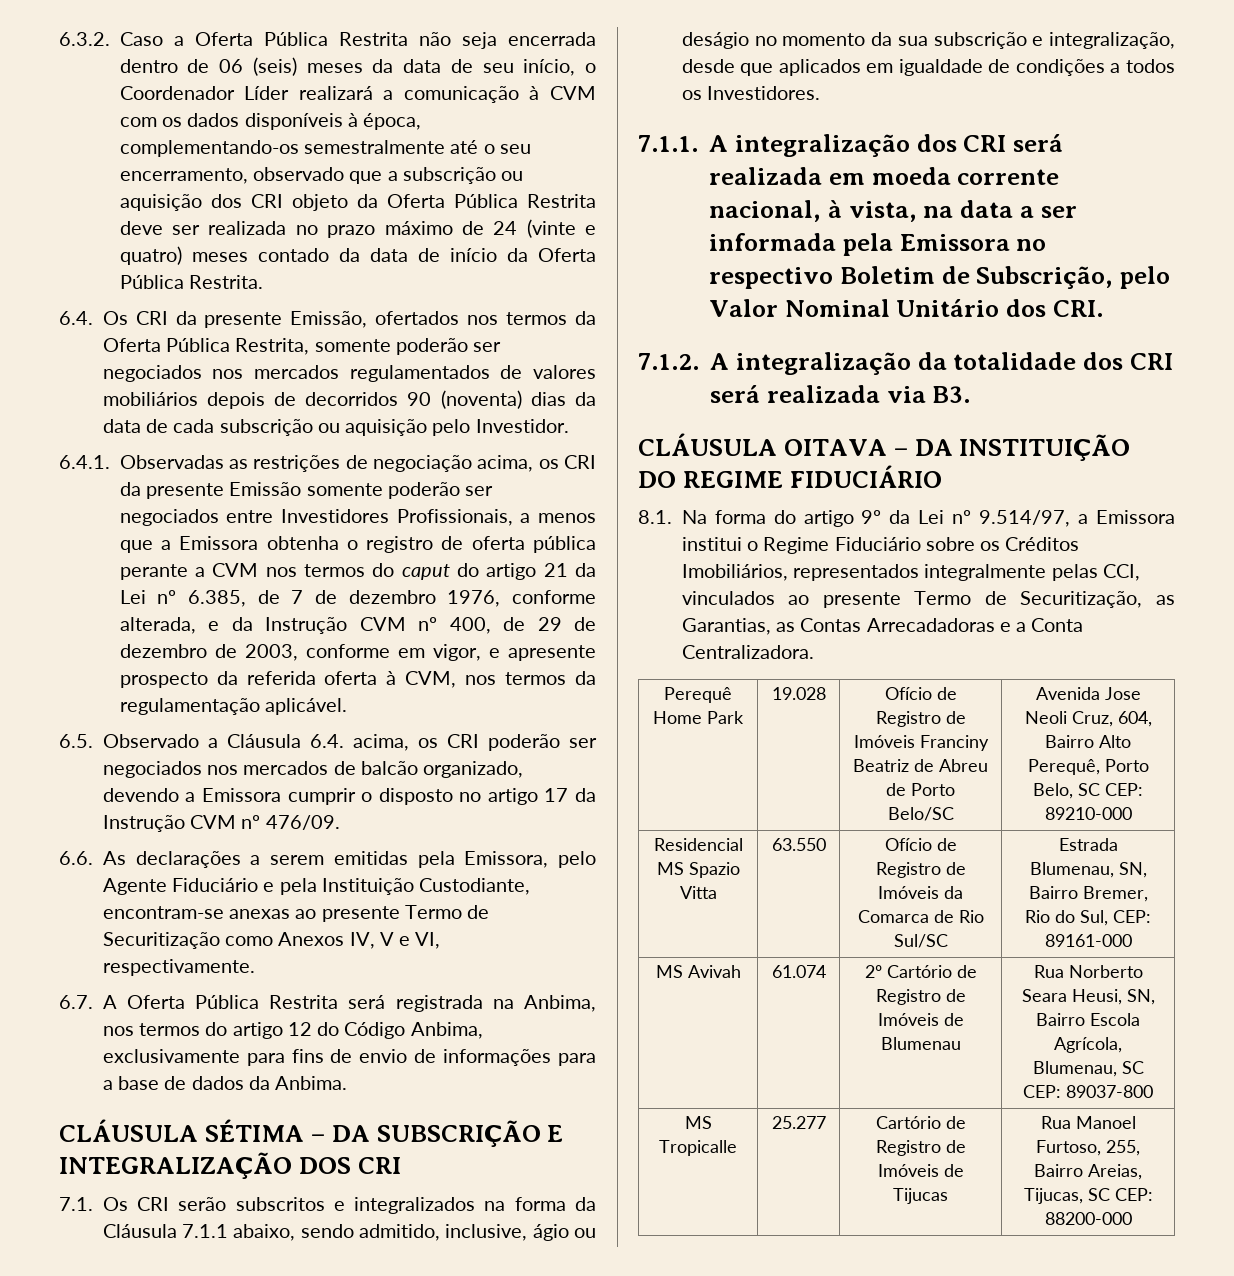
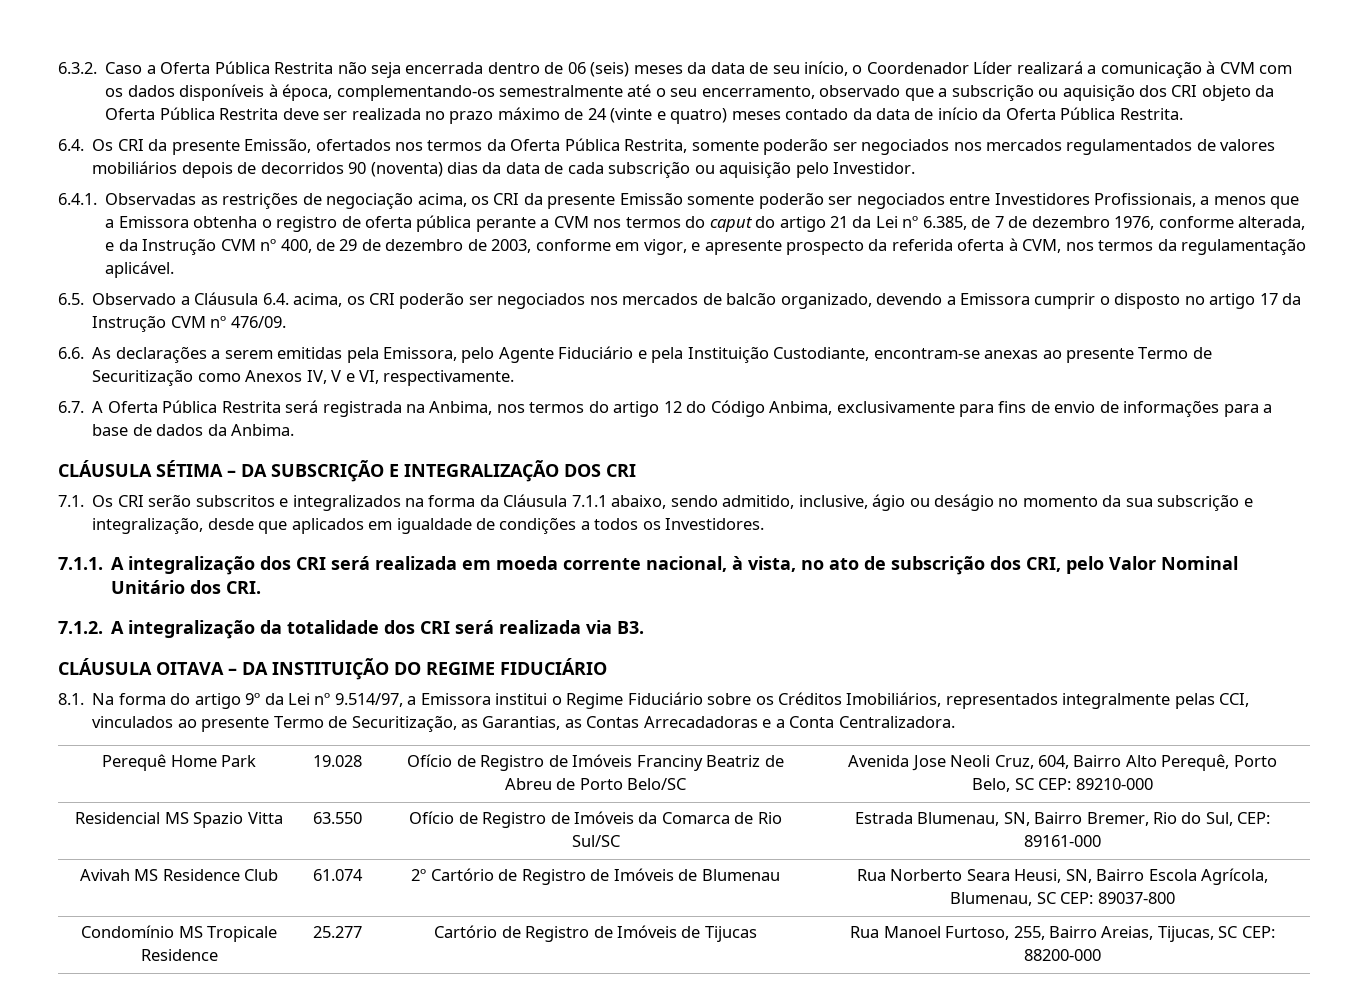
[923,200,1078,218] [708,233,1047,256] [708,266,1114,289] na data a ser informada pela Emissora no respectivo Boletim de Subscrição, -> [801,556,1062,575] no ato de subscrição dos CRI,
[655,965,741,978] MS Avivah -> [79,869,279,881] Avivah MS Residence Club
[684,1116,712,1129] [659,1140,737,1156] MS Tropicalle -> [81,925,277,942] [140,949,218,961] Condomínio MS Tropicale Residence

